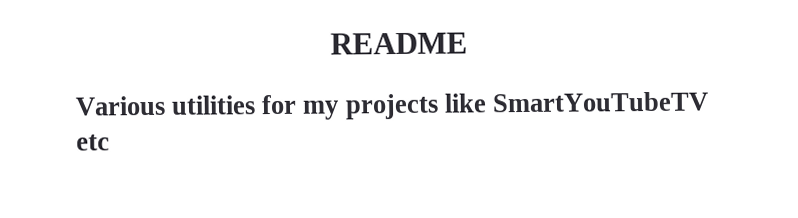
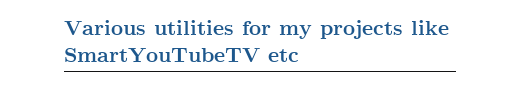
[329,32,468,55] README // -> (64, 27) none

